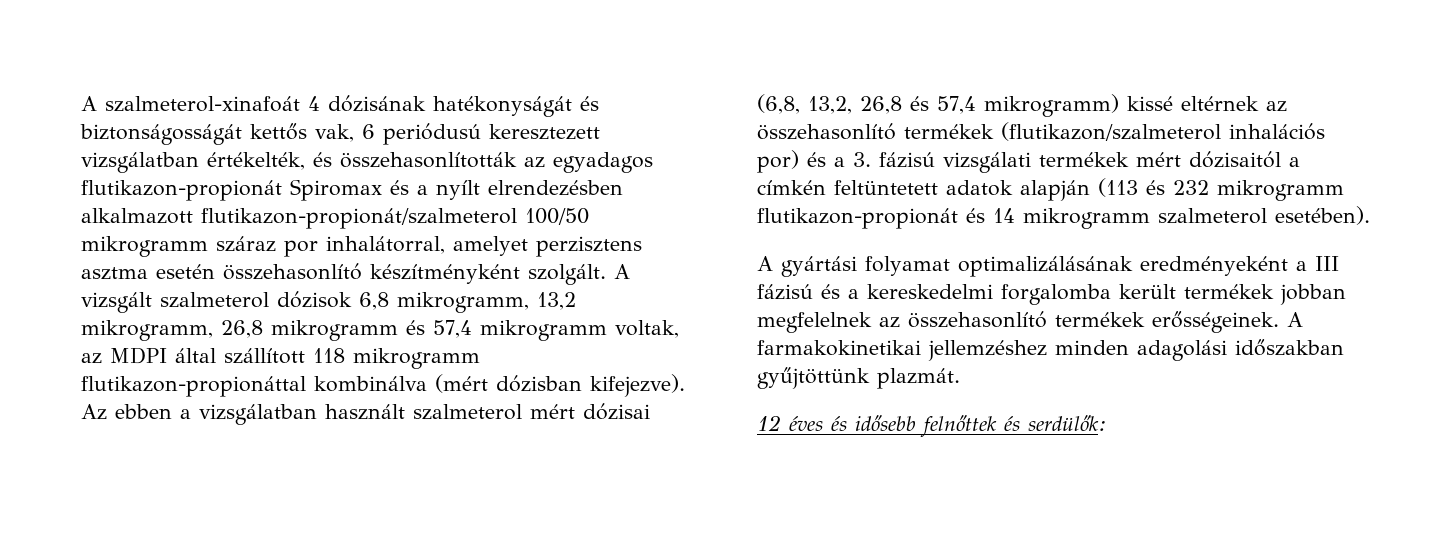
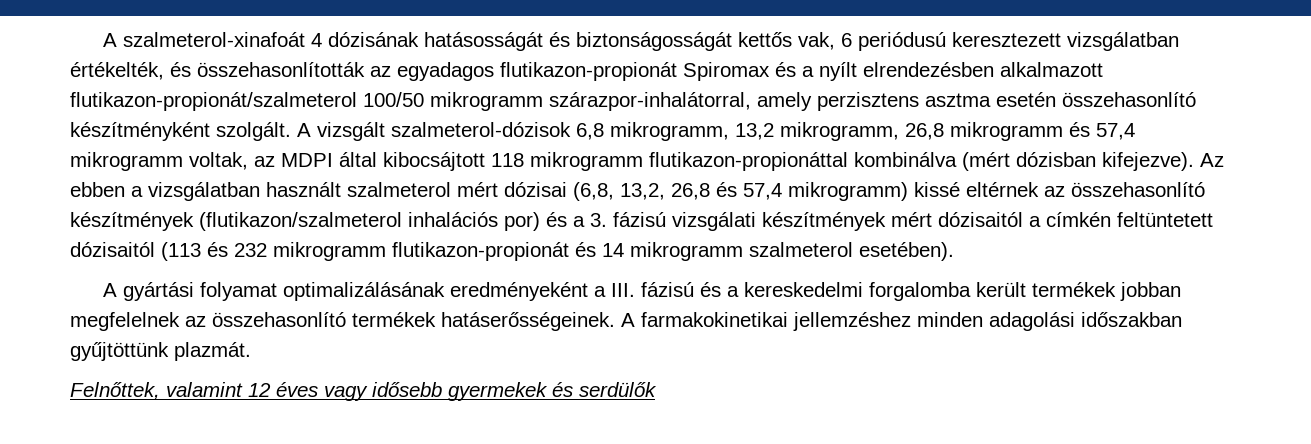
[433,96,572,117] hatékonyságát -> [424,32,544,51] hatásosságát
[216,236,528,257] száraz por inhalátorral, amelyet -> [549,92,812,111] szárazpor-inhalátorral, amely
[160,291,352,308] szalmeterol dózisok -> [391,122,571,137] szalmeterol-dózisok
[224,348,305,364] szállított -> [383,152,485,171] kibocsájtott
[904,124,994,139] termékek -> [70,212,194,231] készítmények
[1039,152,1129,167] termékek -> [762,212,886,231] készítmények
[946,180,1090,201] adatok alapján -> [70,242,155,257] dózisaitól
[1315,256,1339,271] III -> [611,283,636,297] III.
[1152,311,1279,333] erősségeinek. -> [441,312,615,331] hatáserősségeinek.
[757,415,1107,437] 12 éves és idősebb felnőttek és serdülők: -> [70,382,657,401] Felnőttek, valamint 12 éves vagy idősebb gyermekek és serdülők

